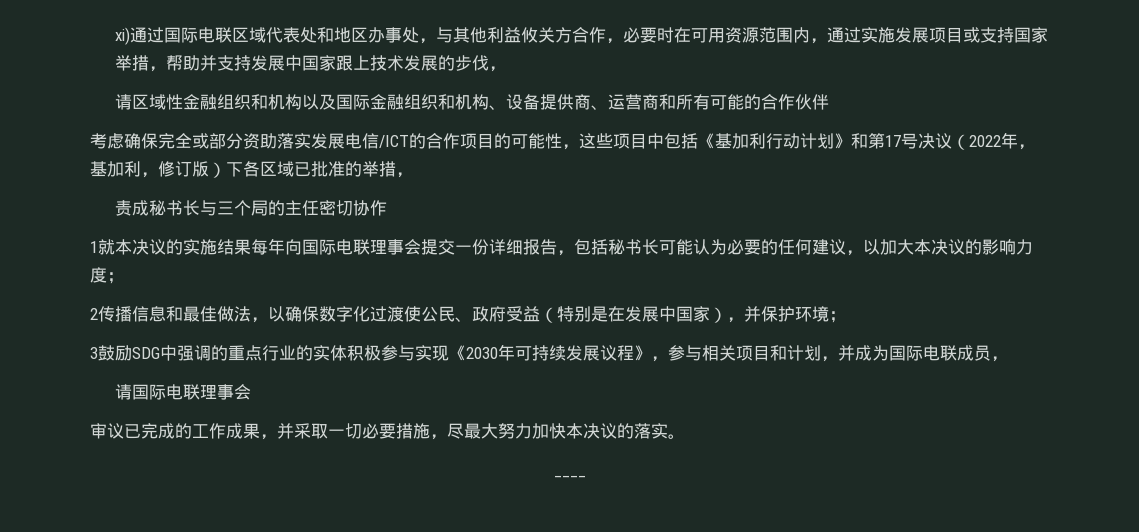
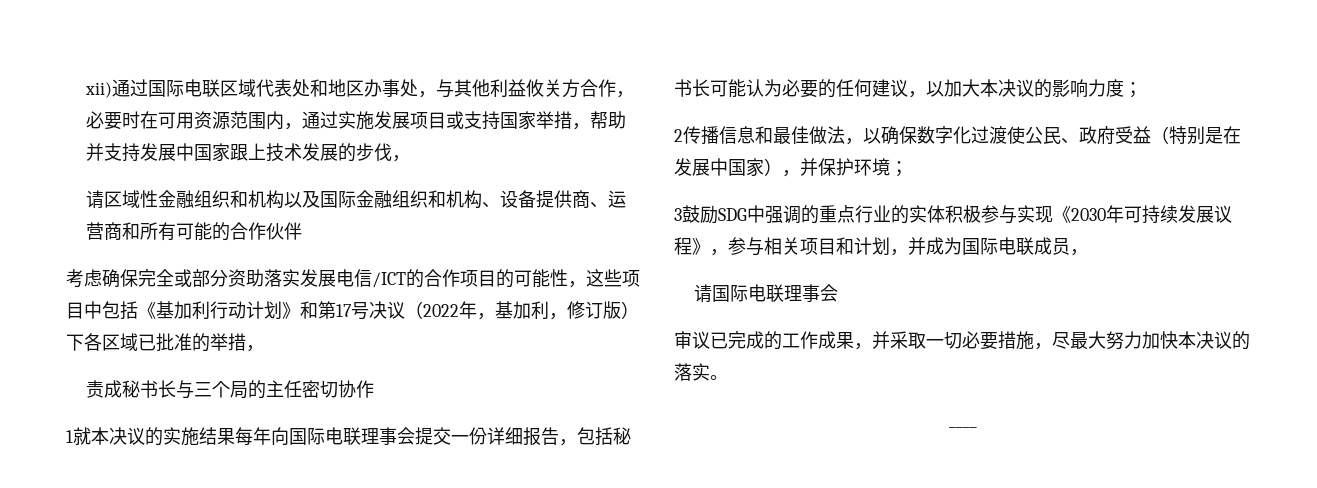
[115,27,131,45] xi) -> [84,82,112,98] xii)

